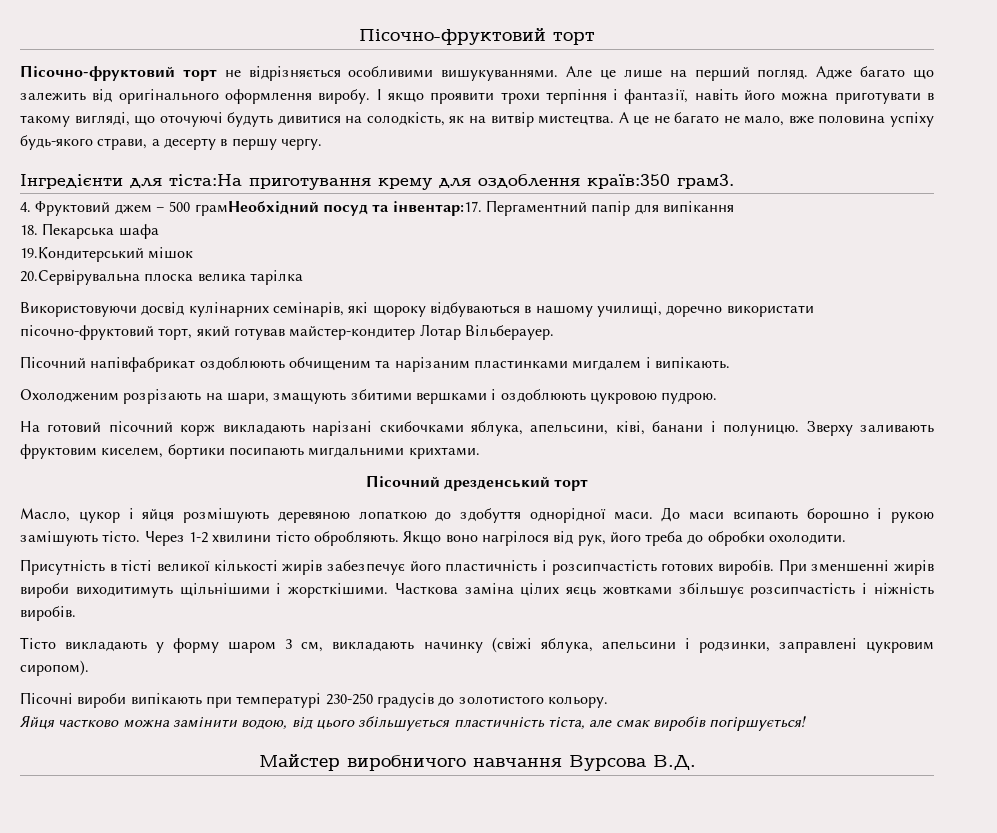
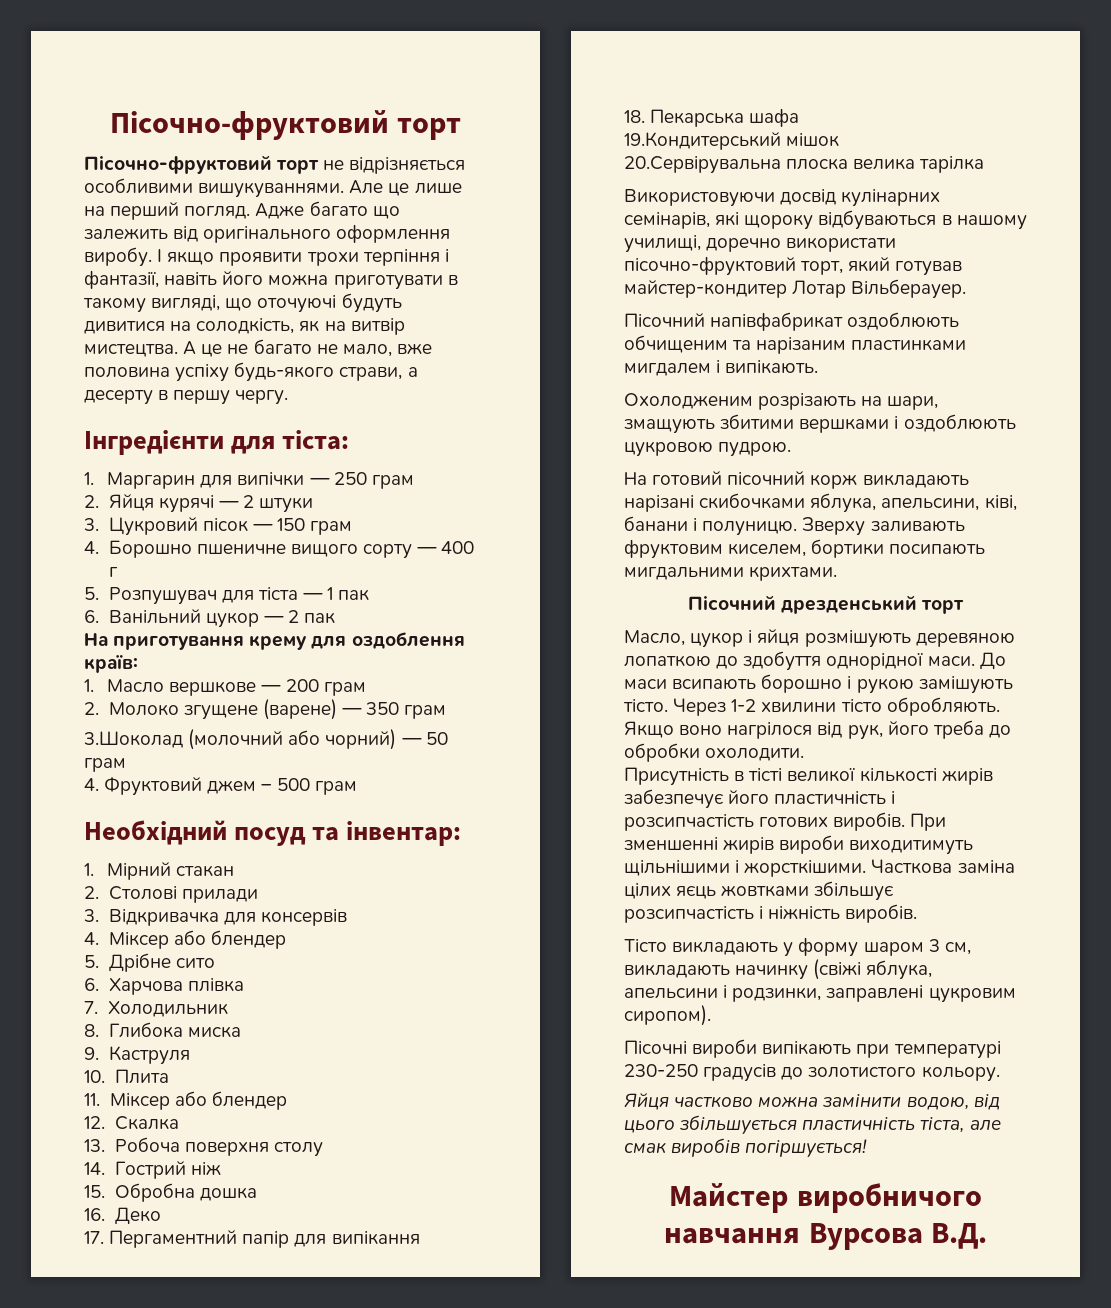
[169,174,734,190] тіста:На приготування крему для оздоблення країв:350 грам3. -> [282,430,350,450] [84,472,414,489] [84,494,314,513] [84,517,353,536] [84,540,475,559] [108,567,118,577] [84,587,370,605] [84,609,336,628] [84,632,465,650] [84,655,138,673] [84,679,366,696] [84,699,447,720] [84,729,448,750] [84,758,126,772] тіста: // 1. Маргарин для випічки — 250 грам // 2. Яйця курячі — 2 штуки // 3. Цукровий пісок — 150 грам // 4. Борошно пшеничне вищого сорту — 400 г // 5. Розпушувач для тіста — 1 пак // 6. Ванільний цукор — 2 пак // На приготування крему для оздоблення країв: // 1. Масло вершкове — 200 грам // 2. Молоко згущене (варене) — 350 грам // 3.Шоколад (молочний або чорний) — 50 грам
[194,201,482,216] грамНеобхідний посуд та інвентар:17. -> [314,781,357,795] [84,820,462,846] [84,862,235,880] [84,886,258,903] [84,909,347,926] [84,930,286,949] [84,953,215,972] [84,978,244,995] [84,1001,228,1017] [84,1022,241,1038] [84,1046,190,1065] [84,1069,169,1084] [84,1091,287,1110] [84,1116,179,1130] [84,1137,323,1157] [84,1161,221,1179] [84,1183,257,1202] [84,1207,161,1225] [84,1231,104,1244] грам // Необхідний посуд та інвентар: // 1. Мірний стакан // 2. Столові прилади // 3. Відкривачка для консервів // 4. Міксер або блендер // 5. Дрібне сито // 6. Харчова плівка // 7. Холодильник // 8. Глибока миска // 9. Каструля // 10. Плита // 11. Міксер або блендер // 12. Скалка // 13. Робоча поверхня столу // 14. Гострий ніж // 15. Обробна дошка // 16. Деко // 17.

